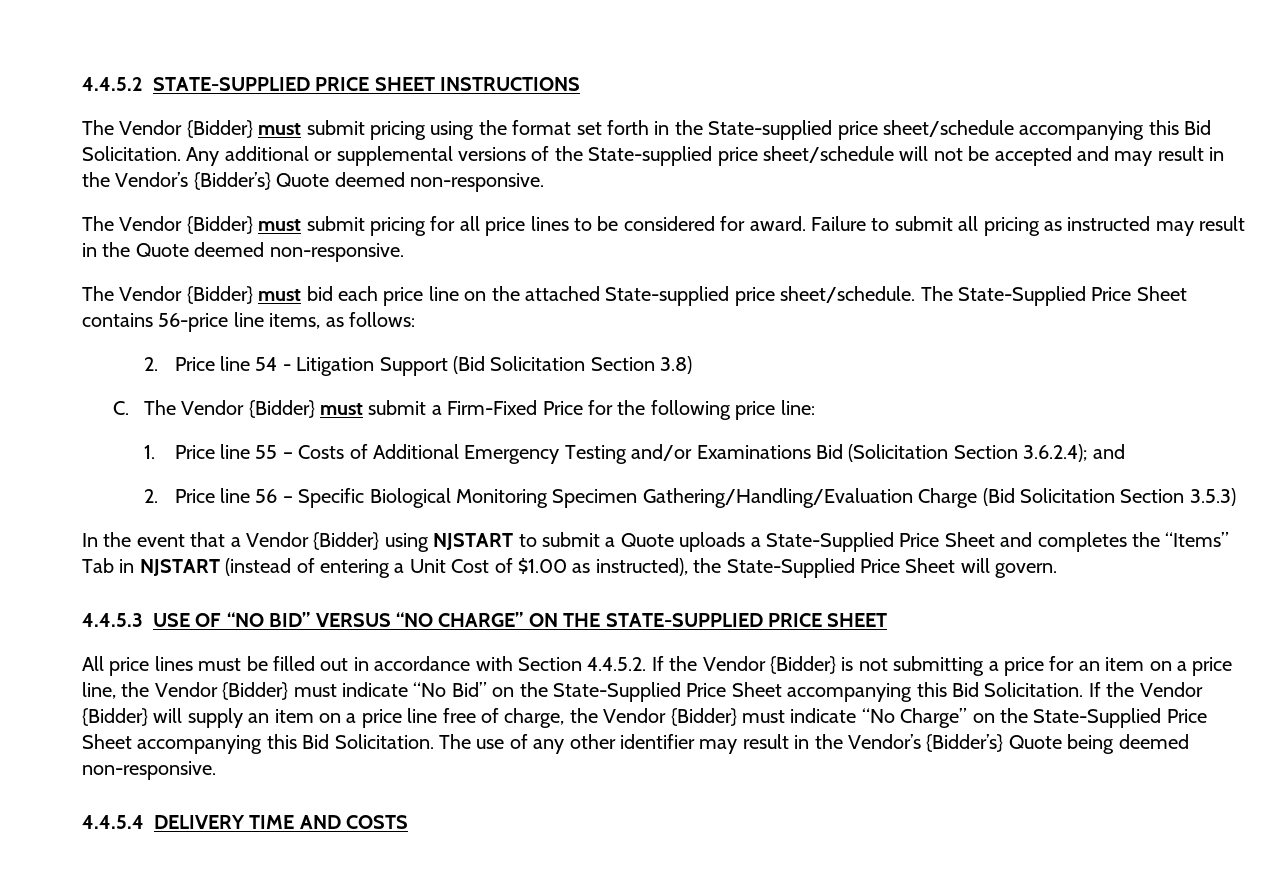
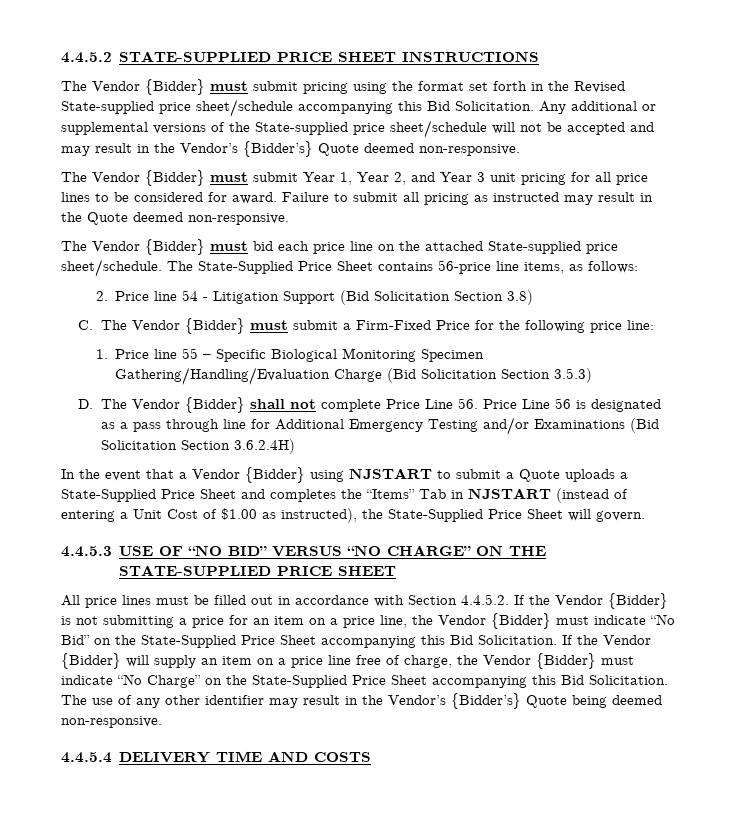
(703, 127) none -> [574,81,625,93] Revised
(365, 223) none -> [303,172,516,185] Year 1, Year 2, and Year 3 unit
[298,444,1125,464] [143,488,293,503] Costs of Additional Emergency Testing and/or Examinations Bid (Solicitation Section 3.6.2.4); and // 2. Price line 56 – -> (211, 356) none
(1236, 497) none -> [78,397,661,413] [100,417,659,435] [100,439,295,454] // D. The Vendor {Bidder} shall not complete Price Line 56. Price Line 56 is designated as a pass through line for Additional Emergency Testing and/or Examinations (Bid Solicitation Section 3.6.2.4H)

